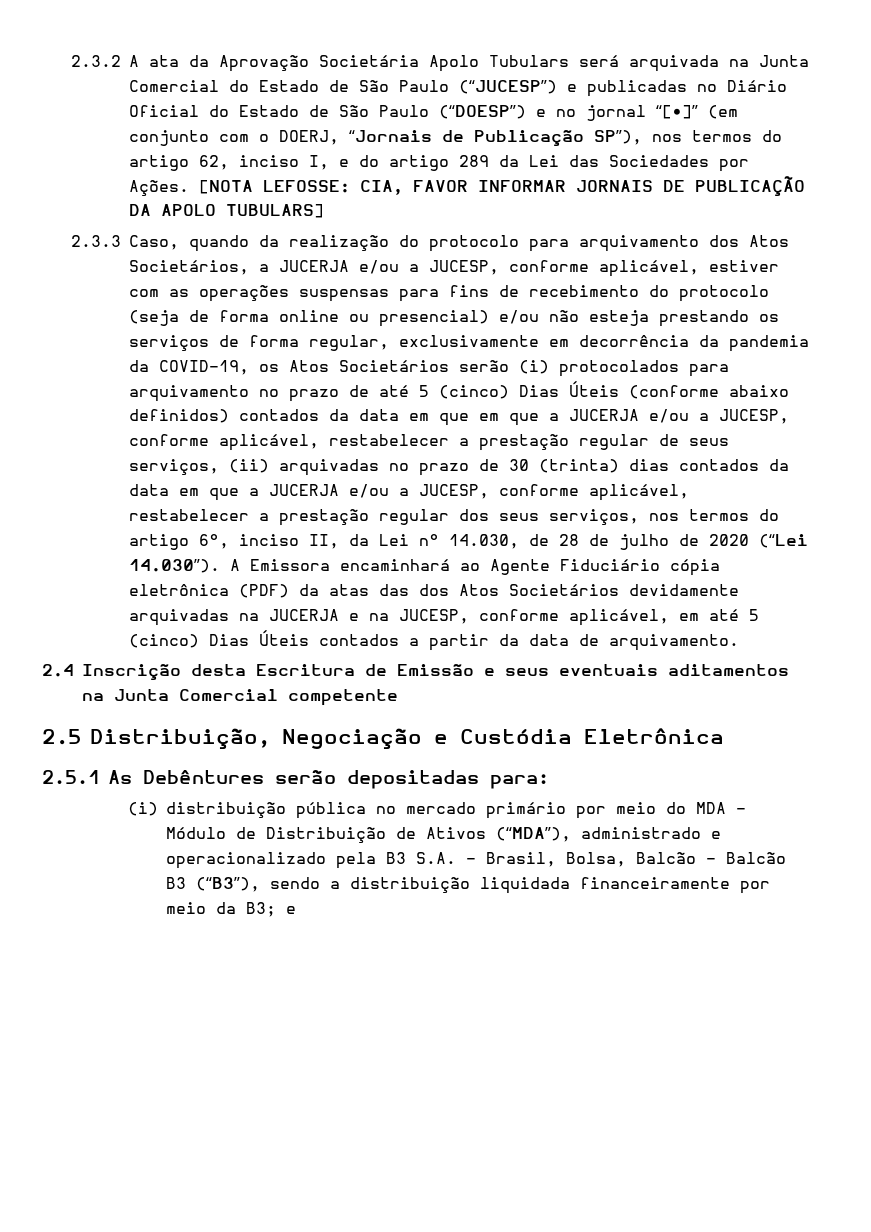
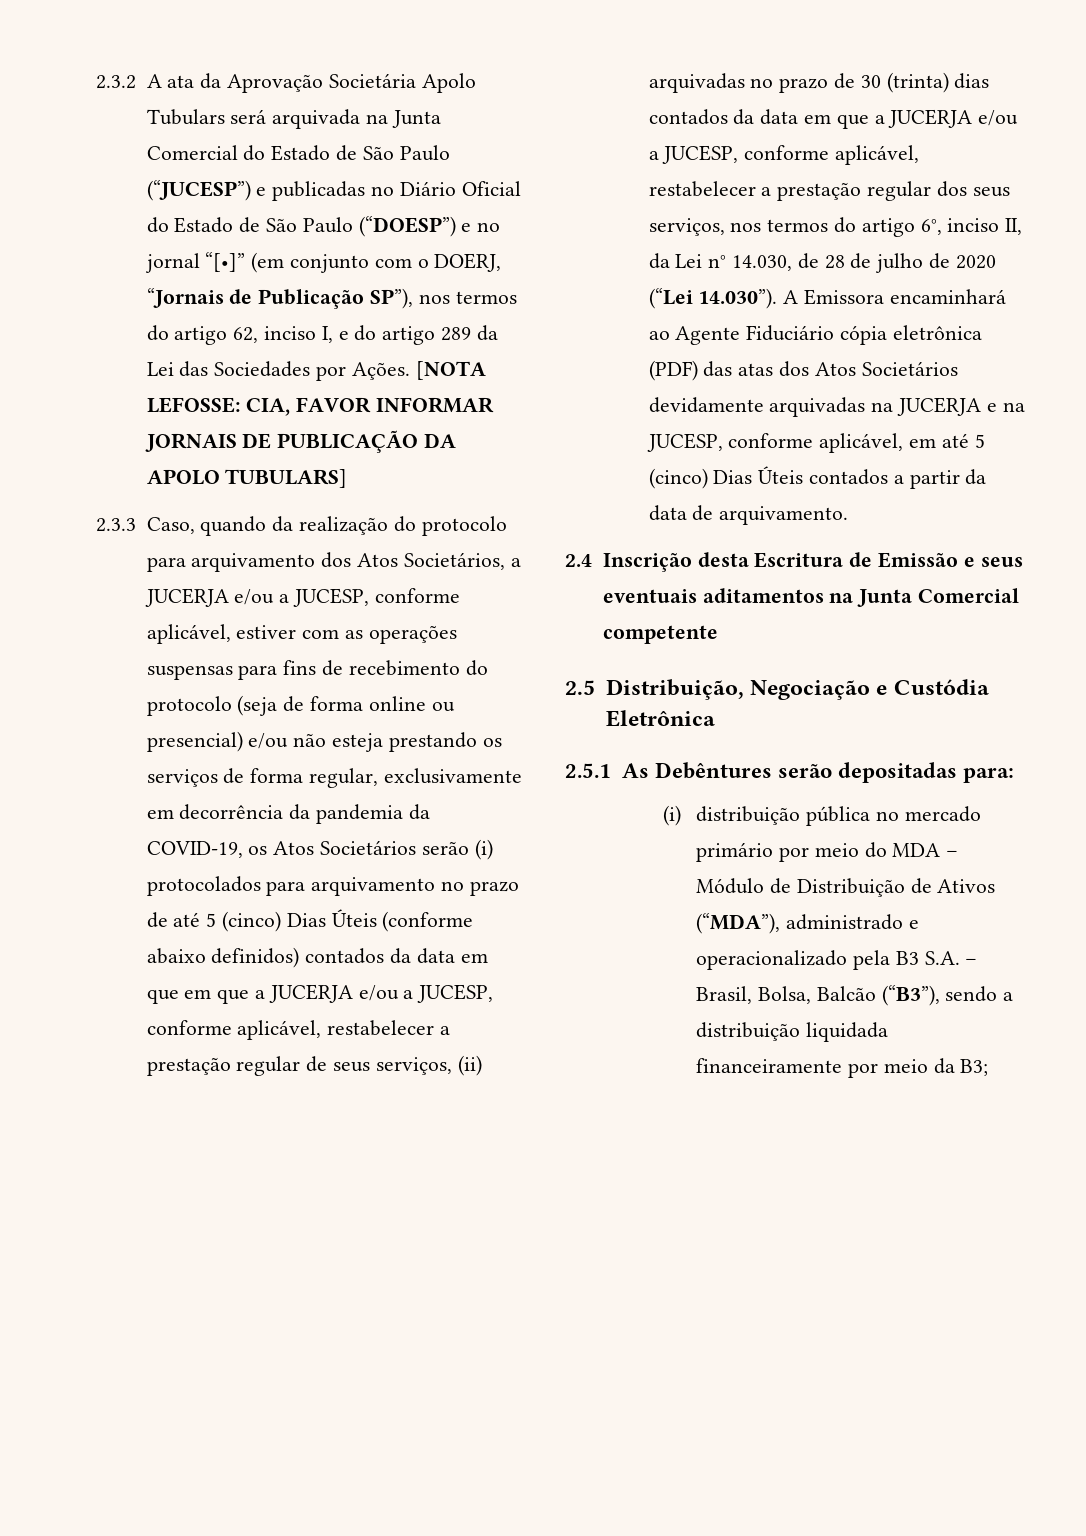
[298,584,409,596] da atas das -> [703,361,774,377] das atas
[705,852,786,864] [165,877,186,889] – Balcão B3 -> (876, 993) none
[285,906,296,914] e -> (989, 1067) none

